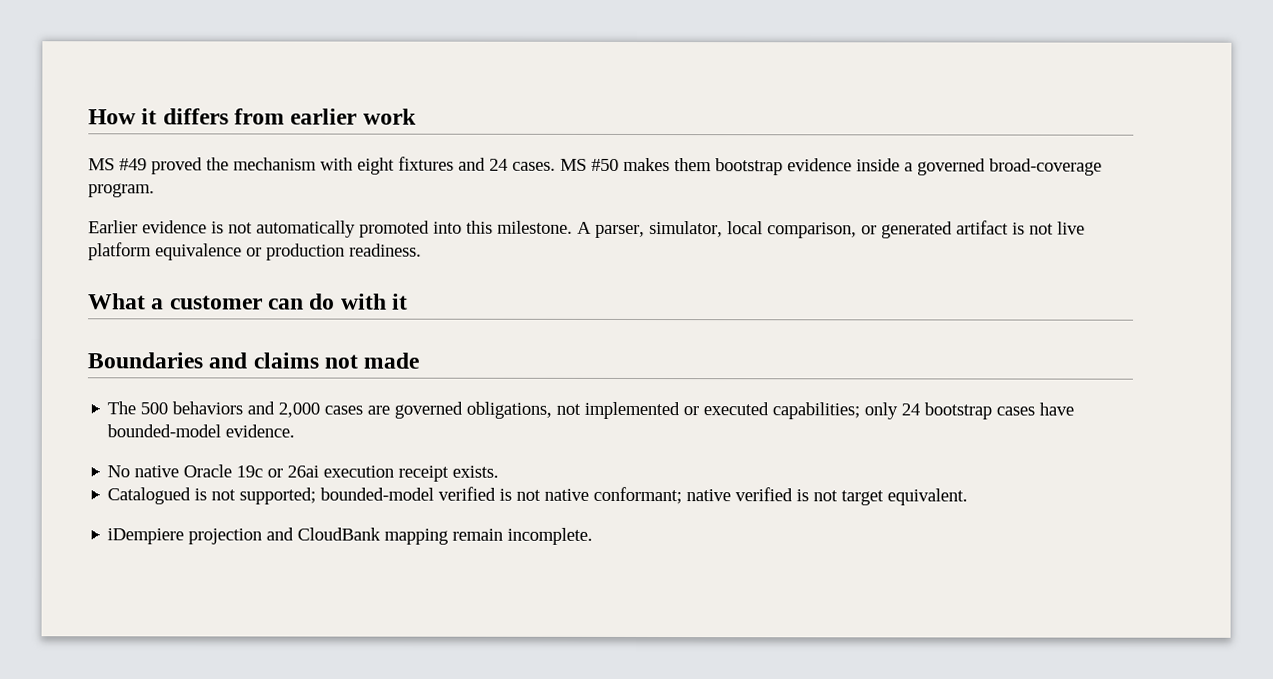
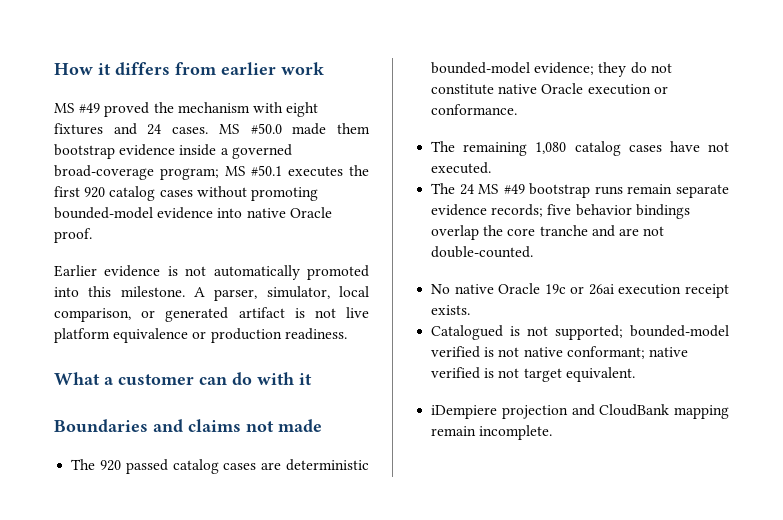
[591,157,670,172] #50 makes -> [250,123,327,135] #50.0 made
[88,183,155,198] program. -> [159,165,370,180] [54,186,318,201] [54,207,332,219] [54,228,92,243] program; MS #50.1 executes the first 920 catalog cases without promoting bounded-model evidence into native Oracle proof.
[140,401,1075,420] [107,424,296,438] 500 behaviors and 2,000 cases are governed obligations, not implemented or executed capabilities; only 24 bootstrap cases have bounded-model evidence. -> [99,459,369,474] [431,62,672,77] [431,83,668,95] [431,104,518,115] [431,141,729,156] [431,162,492,174] [431,183,729,198] [431,204,690,219] [431,225,665,240] [431,246,534,258] 920 passed catalog cases are deterministic bounded-model evidence; they do not constitute native Oracle execution or conformance. // The remaining 1,080 catalog cases have not executed. // The 24 MS #49 bootstrap runs remain separate evidence records; five behavior bindings overlap the core tranche and are not double-counted.

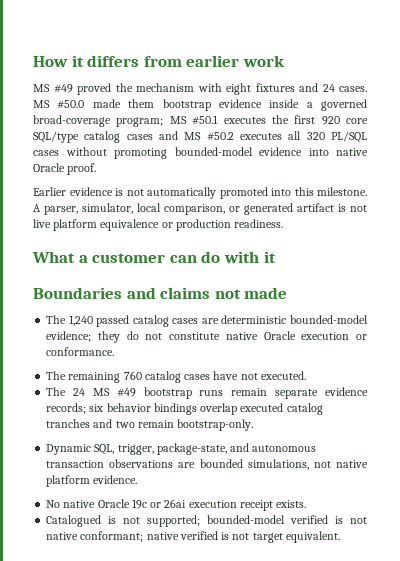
[109,186,156,201] catalog -> [346,118,368,124] [33,131,367,143] core SQL/type catalog cases and MS #50.2 executes all 320 PL/SQL
[99,460,121,471] 920 -> [68,315,93,326] 1,240
[535,142,567,154] 1,080 -> [123,371,142,380] 760
[547,204,572,215] five -> [89,404,104,412] six
[483,225,665,237] [431,246,534,258] the core tranche and are not double-counted. -> [240,403,323,415] [46,419,254,431] [46,443,317,455] [46,459,368,470] [46,475,138,487] executed catalog tranches and two remain bootstrap-only. // Dynamic SQL, trigger, package-state, and autonomous transaction observations are bounded simulations, not native platform evidence.
[431,404,729,419] [431,425,553,440] // iDempiere projection and CloudBank mapping remain incomplete. -> (340, 537) none

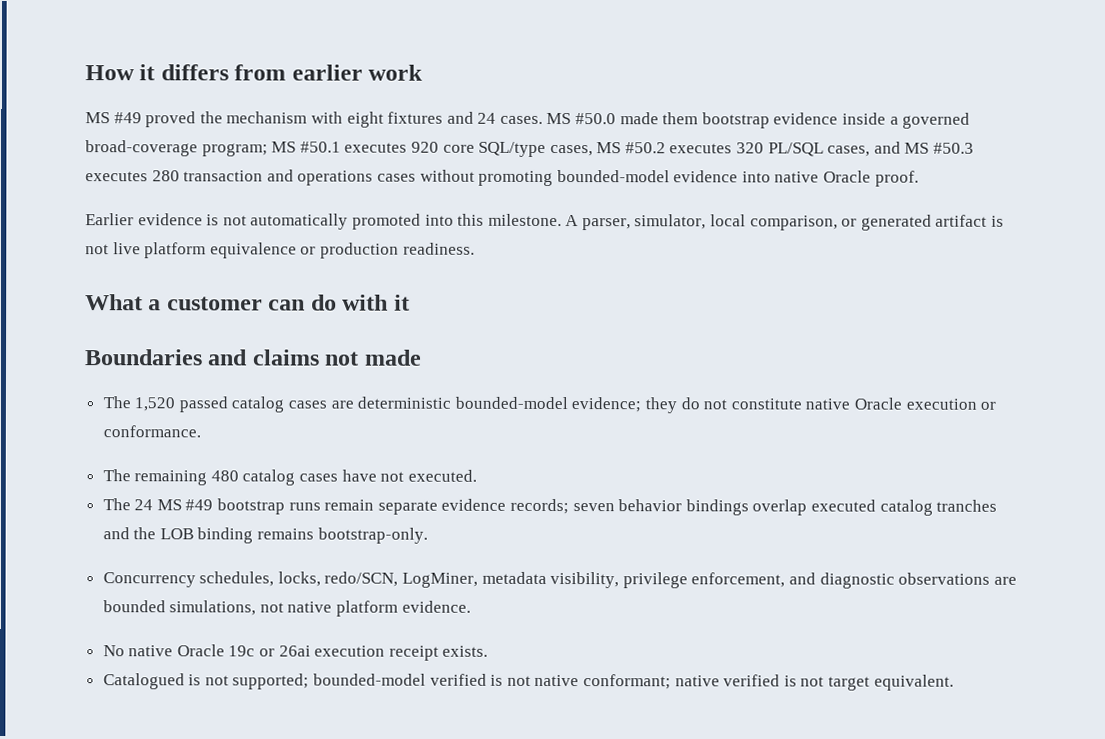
[271,115,316,124] the first -> (408, 147) none
[84,131,178,143] catalog cases and -> [549,144,593,157] cases,
[288,131,302,140] all -> (733, 148) none
(367, 137) none -> [827,141,975,157] [85,169,374,186] cases, and MS #50.3 executes 280 transaction and operations
[68,315,93,326] 1,240 -> [134,397,176,412] 1,520
[123,371,142,380] 760 -> [210,470,239,482] 480
[89,404,104,412] six -> [572,503,615,512] seven
[115,419,254,431] [46,443,317,455] [46,460,105,468] two remain bootstrap-only. // Dynamic SQL, trigger, package-state, and autonomous transaction -> [133,527,428,544] [102,571,895,589] the LOB binding remains bootstrap-only. // Concurrency schedules, locks, redo/SCN, LogMiner, metadata visibility, privilege enforcement, and diagnostic

